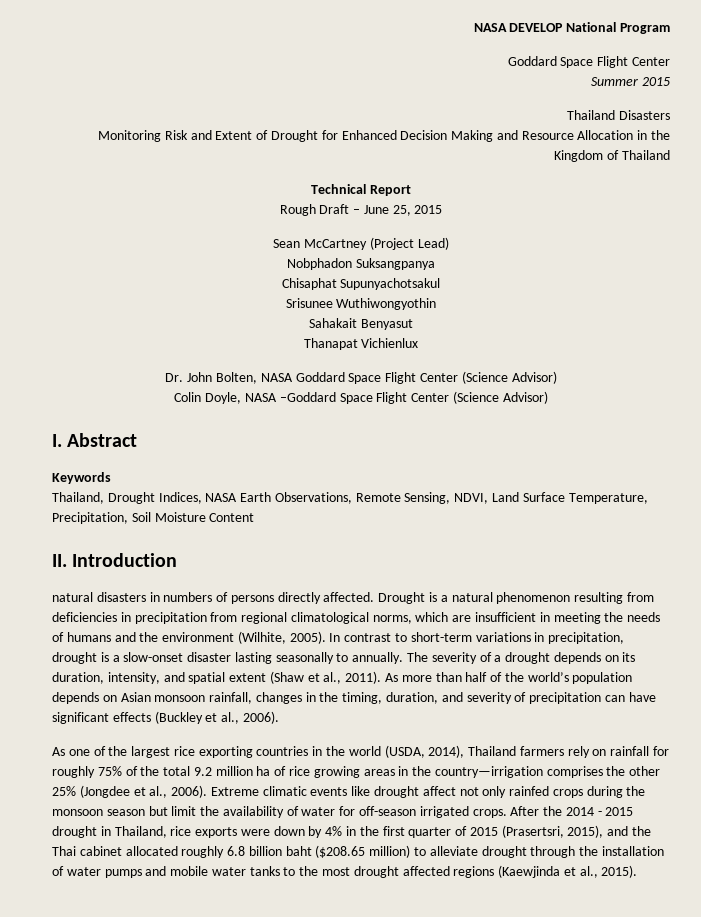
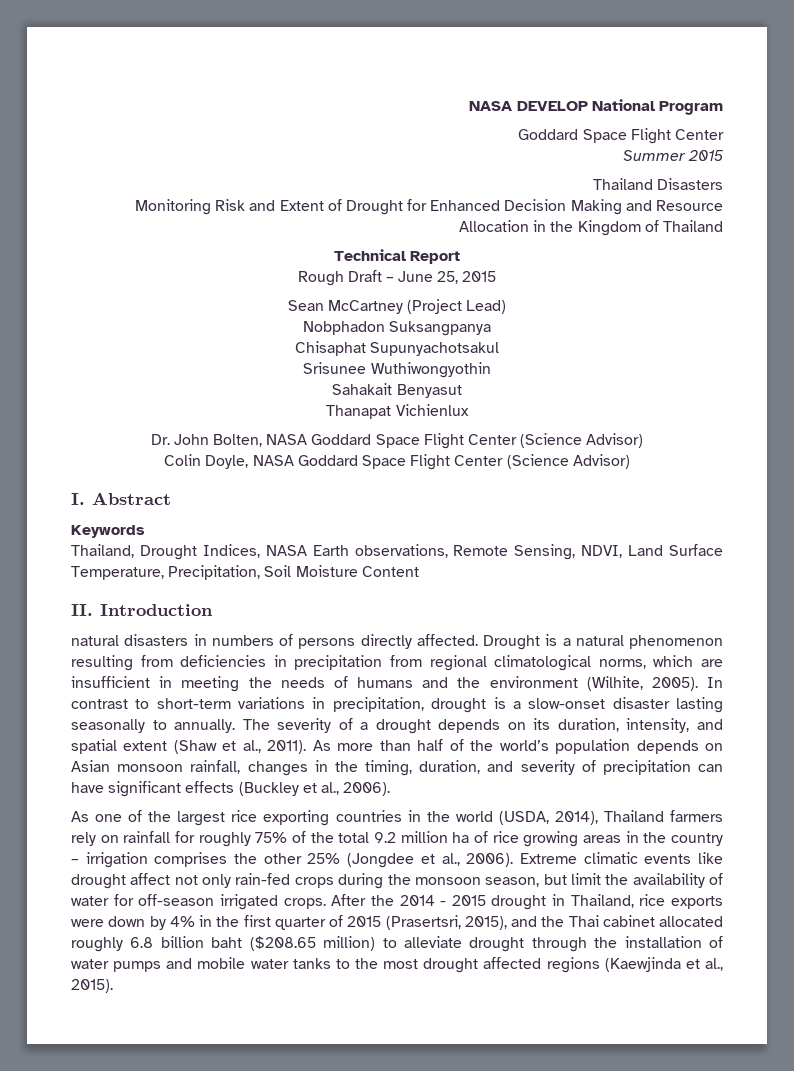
[279,392,336,402] –Goddard -> [297,455,358,466] Goddard
[274,492,352,504] Observations, -> [354,544,448,558] observations,
[434,766,543,778] country—irrigation -> [671,833,723,846] [71,852,148,868] country – irrigation
[509,786,550,796] rainfed -> [235,873,291,885] rain-fed
[106,809,145,816] season -> [485,877,540,887] season,

